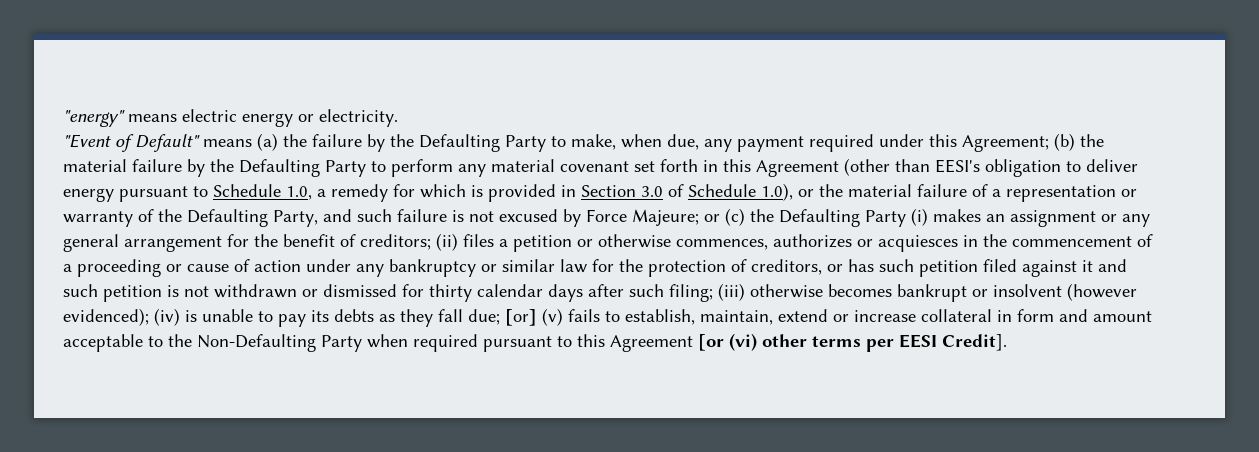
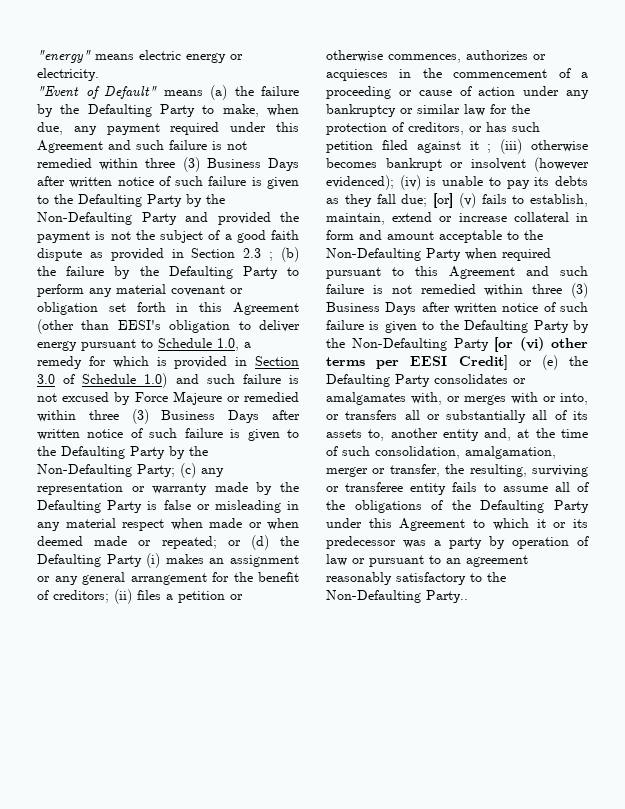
[962,135,1049,152] Agreement; -> [37,140,247,153] [37,157,299,172] [37,176,299,189] [37,194,225,207] [37,212,299,225] [37,230,299,243] [37,248,274,261] Agreement and such failure is not remedied within three (3) Business Days after written notice of such failure is given to the Defaulting Party by the Non-Defaulting Party and provided the payment is not the subject of a good faith dispute as provided in Section 2.3 ;
[63,159,127,172] material -> (56, 271) none
(629, 166) none -> [230,288,243,294] [37,302,98,315] or obligation
[761,183,1137,202] [63,209,318,227] 1.0), or the material failure of a representation or warranty of the Defaulting Party, -> [144,373,168,388] 1.0)
[632,208,745,226] Majeure; or (c) -> [172,391,299,405] [37,409,300,424] [37,428,299,441] [37,446,208,459] [37,463,224,478] [37,482,299,495] [37,500,299,513] [37,518,299,531] [37,535,269,550] Majeure or remedied within three (3) Business Days after written notice of such failure is given to the Defaulting Party by the Non-Defaulting Party; (c) any representation or warranty made by the Defaulting Party is false or misleading in any material respect when made or when deemed made or repeated; or (d)
[1098,259,1127,272] [63,284,713,302] and such petition is not withdrawn or dismissed for thirty calendar days after such filing; -> [487,144,492,153] ;
(693, 343) none -> [526,266,588,276] [326,283,588,298] [326,302,588,315] [326,320,589,333] [326,338,489,351] and such failure is not remedied within three (3) Business Days after written notice of such failure is given to the Defaulting Party by the Non-Defaulting Party
[942,334,1007,351] Credit]. -> [458,355,588,370] [326,374,526,387] [326,392,588,405] [326,410,588,423] [326,428,588,441] [326,446,556,459] [326,464,588,477] [326,482,589,495] [326,500,589,513] [326,518,588,531] [326,536,589,549] [326,554,528,567] [326,572,506,585] [326,590,468,603] Credit] or (e) the Defaulting Party consolidates or amalgamates with, or merges with or into, or transfers all or substantially all of its assets to, another entity and, at the time of such consolidation, amalgamation, merger or transfer, the resulting, surviving or transferee entity fails to assume all of the obligations of the Defaulting Party under this Agreement to which it or its predecessor was a party by operation of law or pursuant to an agreement reasonably satisfactory to the Non-Defaulting Party..

